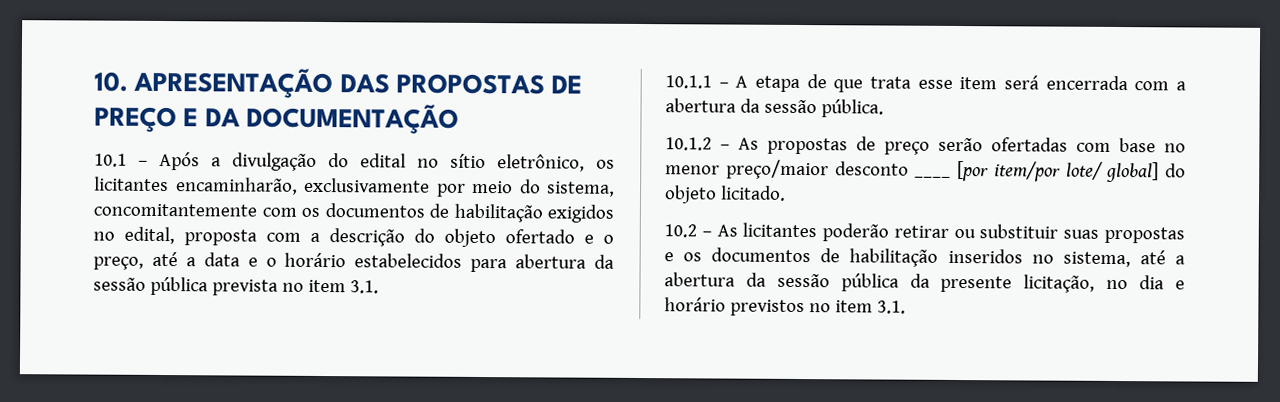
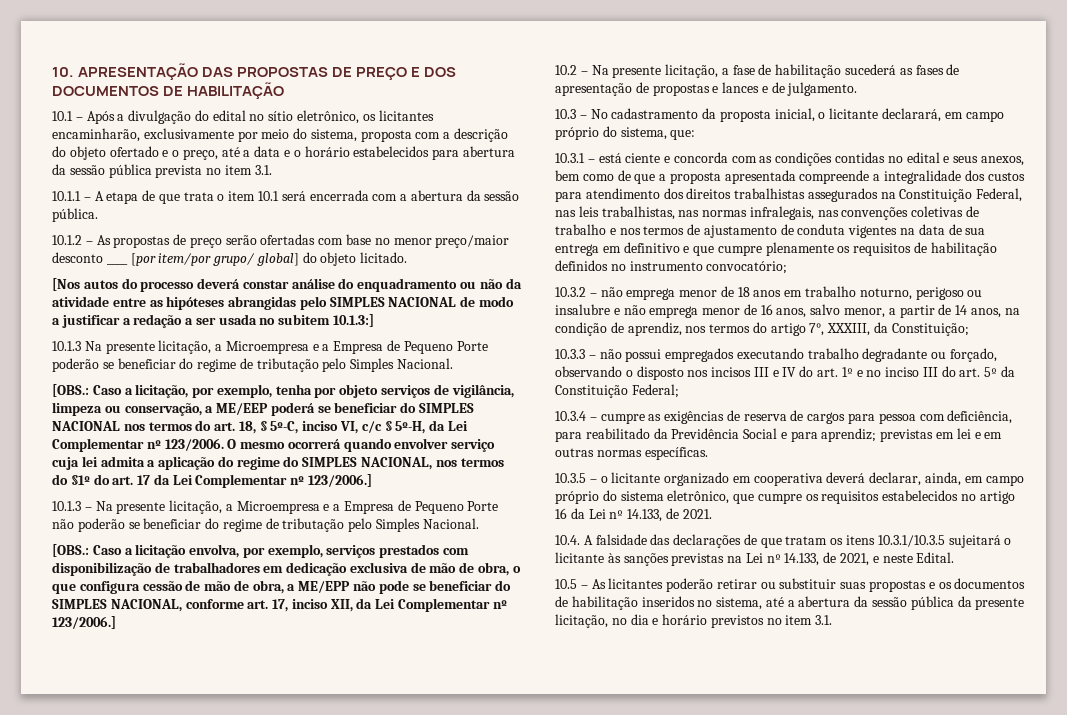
[204,103,459,134] DA DOCUMENTAÇÃO -> [424,67,457,77] [52,82,285,99] DOS DOCUMENTOS DE HABILITAÇÃO
[93,203,614,223] [93,226,175,245] concomitantemente com os documentos de habilitação exigidos no edital, -> (357, 135) none
[917,77,998,90] esse item -> [217,191,280,201] o item 10.1
[1065,161,1103,180] lote/ -> [213,253,256,266] grupo/
[664,224,697,238] 10.2 -> [52,278,522,292] [52,296,515,310] [52,314,375,328] [52,340,488,354] [52,358,454,372] [52,384,514,398] [52,402,475,416] [52,420,468,434] [52,438,496,452] [52,456,504,470] [52,474,373,488] [52,500,499,514] [52,518,479,532] [52,544,470,558] [52,562,521,576] [52,580,512,594] [52,598,507,612] [52,616,116,629] [555,64,960,78] [555,82,858,96] [555,108,1004,122] [555,126,696,140] [555,152,1024,166] [555,170,1025,184] [555,188,1023,202] [555,206,980,220] [555,224,986,238] [555,242,997,256] [555,260,788,274] [555,286,983,300] [555,304,1020,318] [555,322,969,336] [555,348,998,362] [555,366,1016,380] [555,384,679,398] [555,410,1013,424] [555,428,1003,442] [555,447,708,460] [555,472,1024,486] [555,490,1015,504] [555,508,712,522] [555,534,1012,548] [555,552,955,566] [555,579,577,589] [Nos autos do processo deverá constar análise do enquadramento ou não da atividade entre as hipóteses abrangidas pelo SIMPLES NACIONAL de modo a justificar a redação a ser usada no subitem 10.1.3:] // 10.1.3 Na presente licitação, a Microempresa e a Empresa de Pequeno Porte poderão se beneficiar do regime de tributação pelo Simples Nacional. // [OBS.: Caso a licitação, por exemplo, tenha por objeto serviços de vigilância, limpeza ou conservação, a ME/EEP poderá se beneficiar do SIMPLES NACIONAL nos termos do art. 18, § 5º-C, inciso VI, c/c § 5º-H, da Lei Complementar nº 123/2006. O mesmo ocorrerá quando envolver serviço cuja lei admita a aplicação do regime do SIMPLES NACIONAL, nos termos do §1º do art. 17 da Lei Complementar nº 123/2006.] // 10.1.3 – Na presente licitação, a Microempresa e a Empresa de Pequeno Porte não poderão se beneficiar do regime de tributação pelo Simples Nacional. // [OBS.: Caso a licitação envolva, por exemplo, serviços prestados com disponibilização de trabalhadores em dedicação exclusiva de mão de obra, o que configura cessão de mão de obra, a ME/EPP não pode se beneficiar do SIMPLES NACIONAL, conforme art. 17, inciso XII, da Lei Complementar nº 123/2006.] // 10.2 – Na presente licitação, a fase de habilitação sucederá as fases de apresentação de propostas e lances e de julgamento. // 10.3 – No cadastramento da proposta inicial, o licitante declarará, em campo próprio do sistema, que: // 10.3.1 – está ciente e concorda com as condições contidas no edital e seus anexos, bem como de que a proposta apresentada compreende a integralidade dos custos para atendimento dos direitos trabalhistas assegurados na Constituição Federal, nas leis trabalhistas, nas normas infralegais, nas convenções coletivas de trabalho e nos termos de ajustamento de conduta vigentes na data de sua entrega em definitivo e que cumpre plenamente os requisitos de habilitação definidos no instrumento convocatório; // 10.3.2 – não emprega menor de 18 anos em trabalho noturno, perigoso ou insalubre e não emprega menor de 16 anos, salvo menor, a partir de 14 anos, na condição de aprendiz, nos termos do artigo 7°, XXXIII, da Constituição; // 10.3.3 – não possui empregados executando trabalho degradante ou forçado, observando o disposto nos incisos III e IV do art. 1º e no inciso III do art. 5º da Constituição Federal; // 10.3.4 – cumpre as exigências de reserva de cargos para pessoa com deficiência, para reabilitado da Previdência Social e para aprendiz; previstas em lei e em outras normas específicas. // 10.3.5 – o licitante organizado em cooperativa deverá declarar, ainda, em campo próprio do sistema eletrônico, que cumpre os requisitos estabelecidos no artigo 16 da Lei nº 14.133, de 2021. // 10.4. A falsidade das declarações de que tratam os itens 10.3.1/10.3.5 sujeitará o licitante às sanções previstas na Lei nº 14.133, de 2021, e neste Edital. // 10.5

